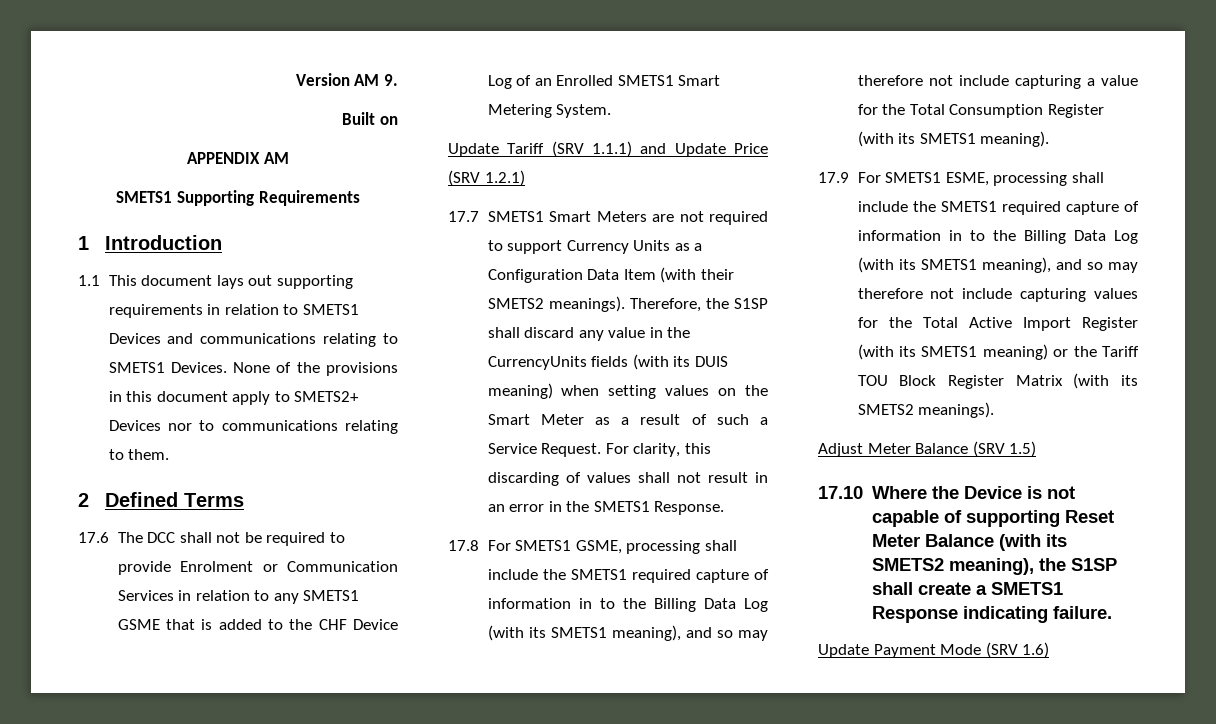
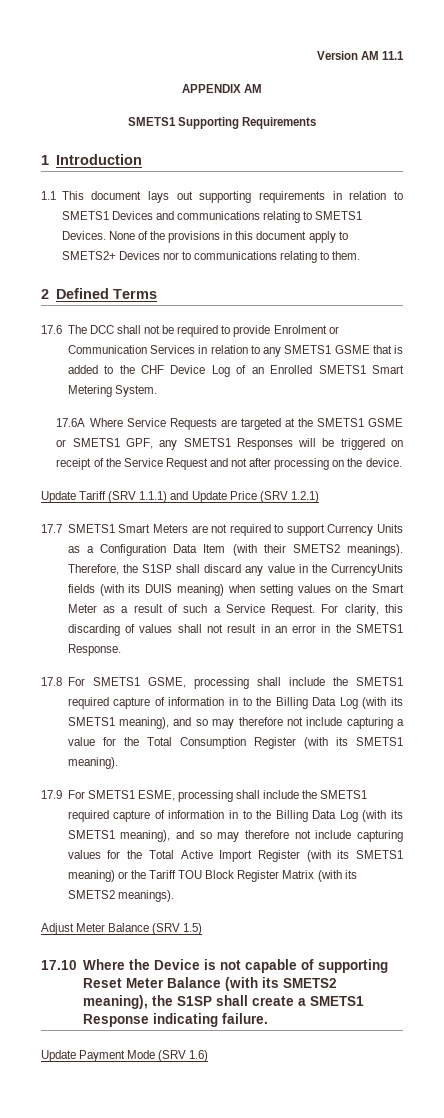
[383,74,398,86] [342,112,398,125] 9. // Built on -> [382,51,404,60] 11.1
(612, 111) none -> [56,418,403,430] [56,438,403,450] [56,458,402,470] // 17.6A Where Service Requests are targeted at the SMETS1 GSME or SMETS1 GPF, any SMETS1 Responses will be triggered on receipt of the Service Request and not after processing on the device.

